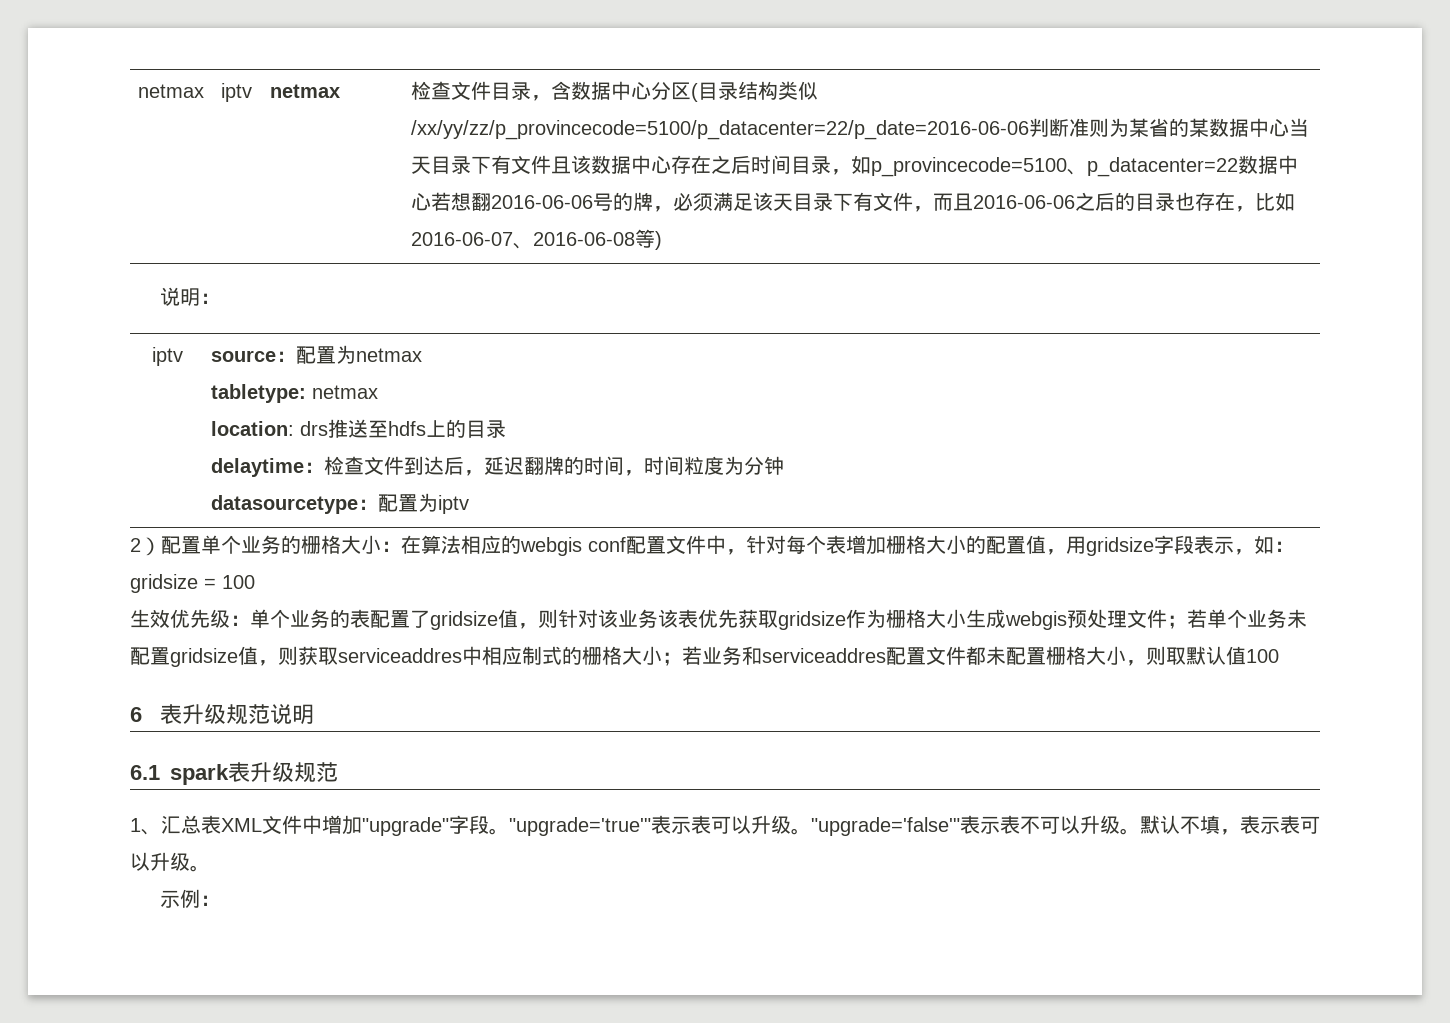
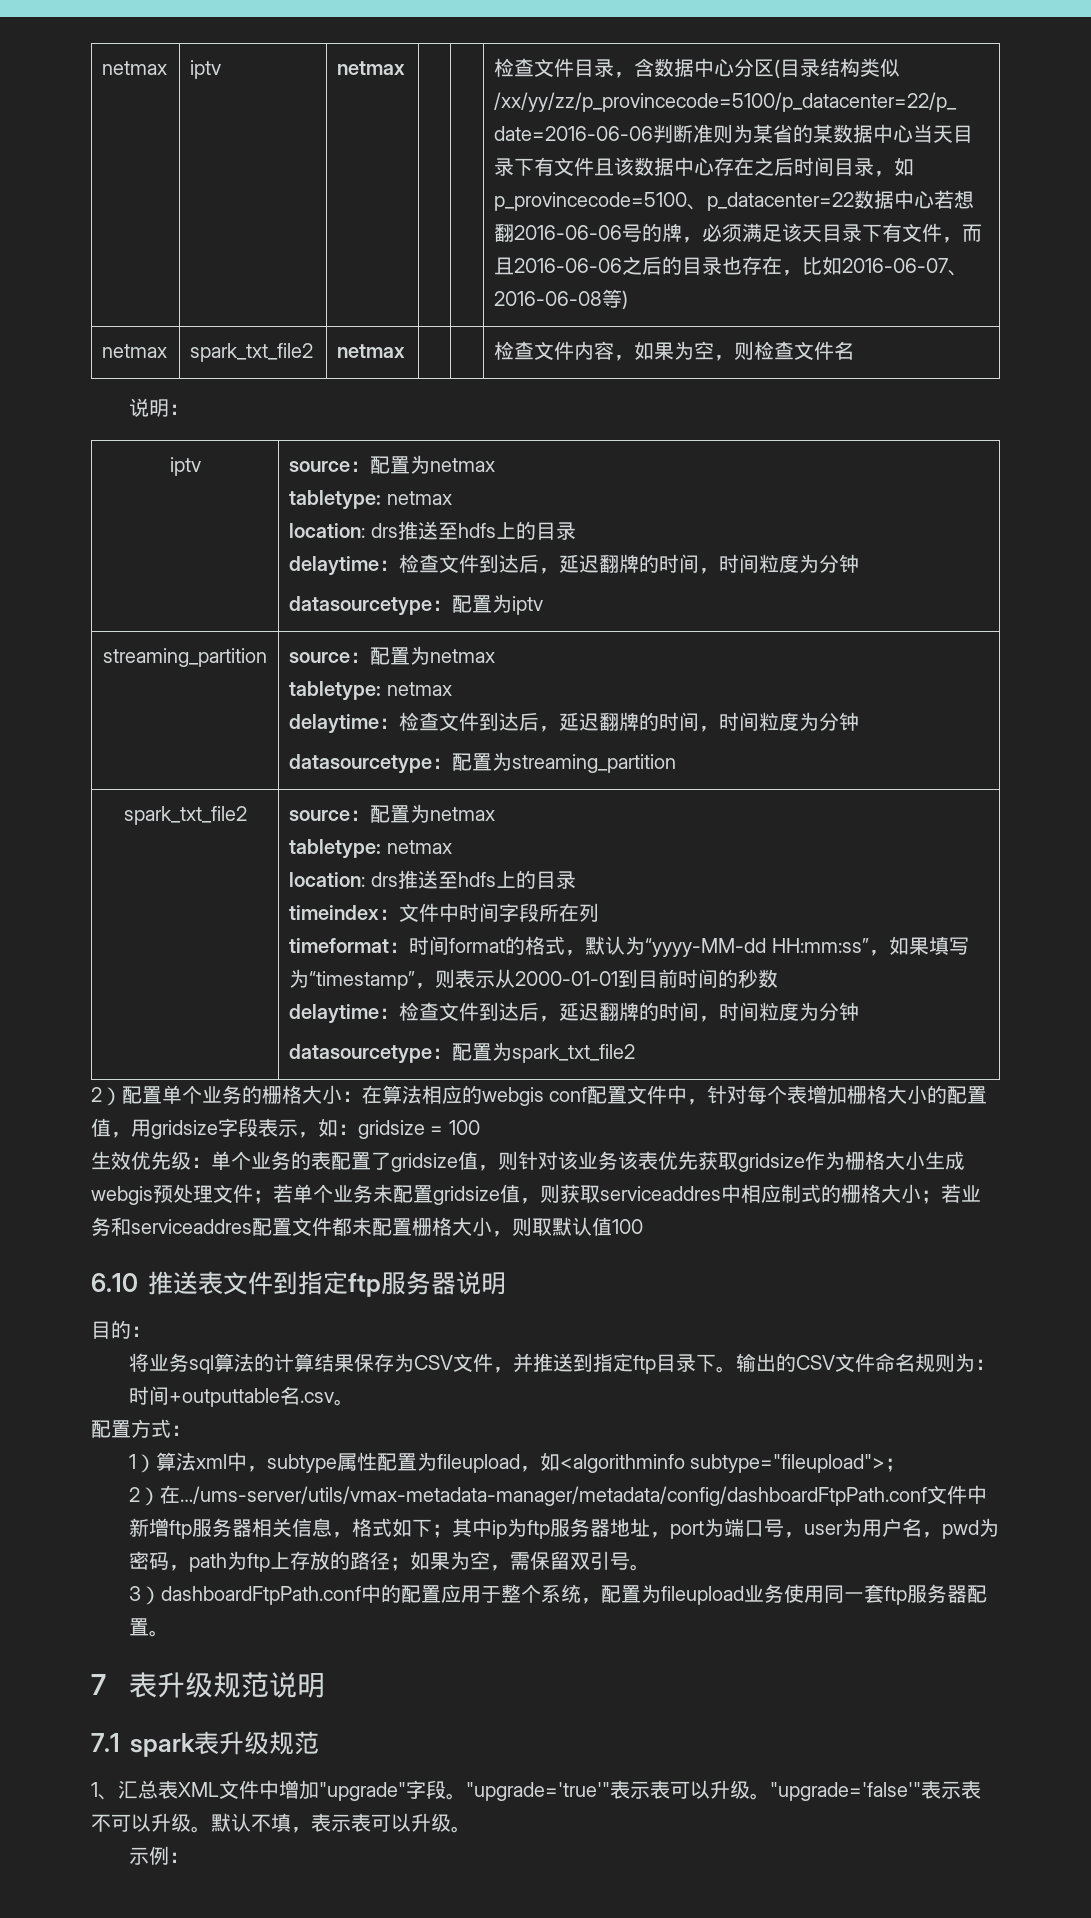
(663, 240) none -> [102,344,168,358] [190,343,314,362] [337,344,406,358] [494,341,855,361] // netmax | spark_txt_file2 | netmax | | | 检查文件内容，如果为空，则检查文件名
(470, 504) none -> [103,648,267,667] [289,646,496,665] [289,681,452,701] [289,712,860,734] [289,752,677,774] [123,806,247,825] [289,804,496,823] [289,839,452,859] [289,870,576,889] [289,903,600,922] [289,936,969,957] [289,969,779,990] [289,1002,860,1024] [289,1042,636,1064] // streaming_partition | source：配置为netmax // tabletype: netmax // delaytime：检查文件到达后，延迟翻牌的时间，时间粒度为分钟 // datasourcetype：配置为streaming_partition // spark_txt_file2 | source：配置为netmax // tabletype: netmax // location: drs推送至hdfs上的目录 // timeindex：文件中时间字段所在列 // timeformat：时间format的格式，默认为“yyyy-MM-dd HH:mm:ss”，如果填写为“timestamp”，则表示从2000-01-01到目前时间的秒数 // delaytime：检查文件到达后，延迟翻牌的时间，时间粒度为分钟 // datasourcetype：配置为spark_txt_file2
[130,707,142,722] 6 -> [91,1271,506,1297] [91,1320,151,1339] [128,1353,995,1374] [128,1386,354,1407] [91,1419,191,1438] [128,1452,906,1473] [128,1485,987,1506] [128,1518,999,1539] [128,1551,650,1572] [128,1584,987,1605] [128,1618,169,1637] [91,1674,106,1695] 6.10推送表文件到指定ftp服务器说明 // 目的： // 将业务sql算法的计算结果保存为CSV文件，并推送到指定ftp目录下。输出的CSV文件命名规则为：时间+outputtable名.csv。 // 配置方式： // 1）算法xml中，subtype属性配置为fileupload，如<algorithminfo subtype="fileupload">； // 2）在…/ums-server/utils/vmax-metadata-manager/metadata/config/dashboardFtpPath.conf文件中新增ftp服务器相关信息，格式如下；其中ip为ftp服务器地址，port为端口号，user为用户名，pwd为密码，path为ftp上存放的路径；如果为空，需保留双引号。 // 3）dashboardFtpPath.conf中的配置应用于整个系统，配置为fileupload业务使用同一套ftp服务器配置。 // 7
[130,765,160,780] 6.1 -> [91,1733,120,1752] 7.1

